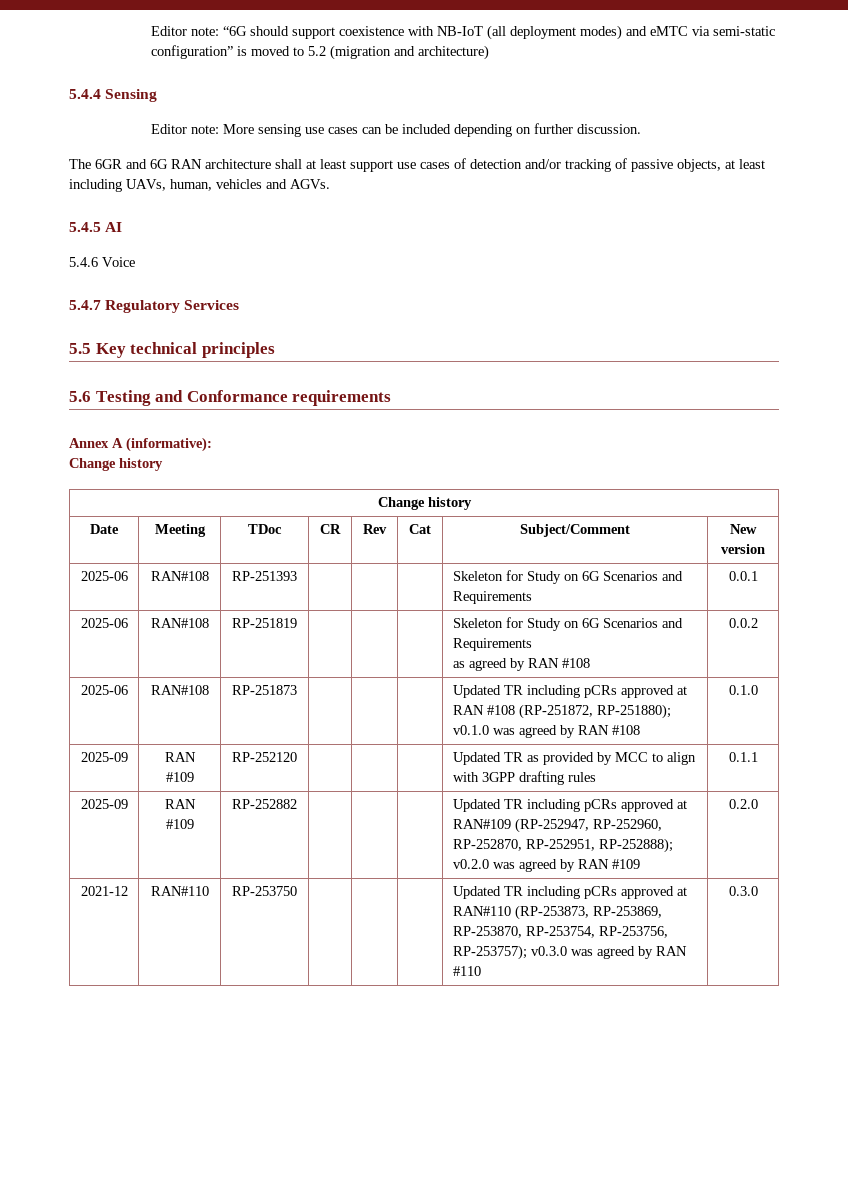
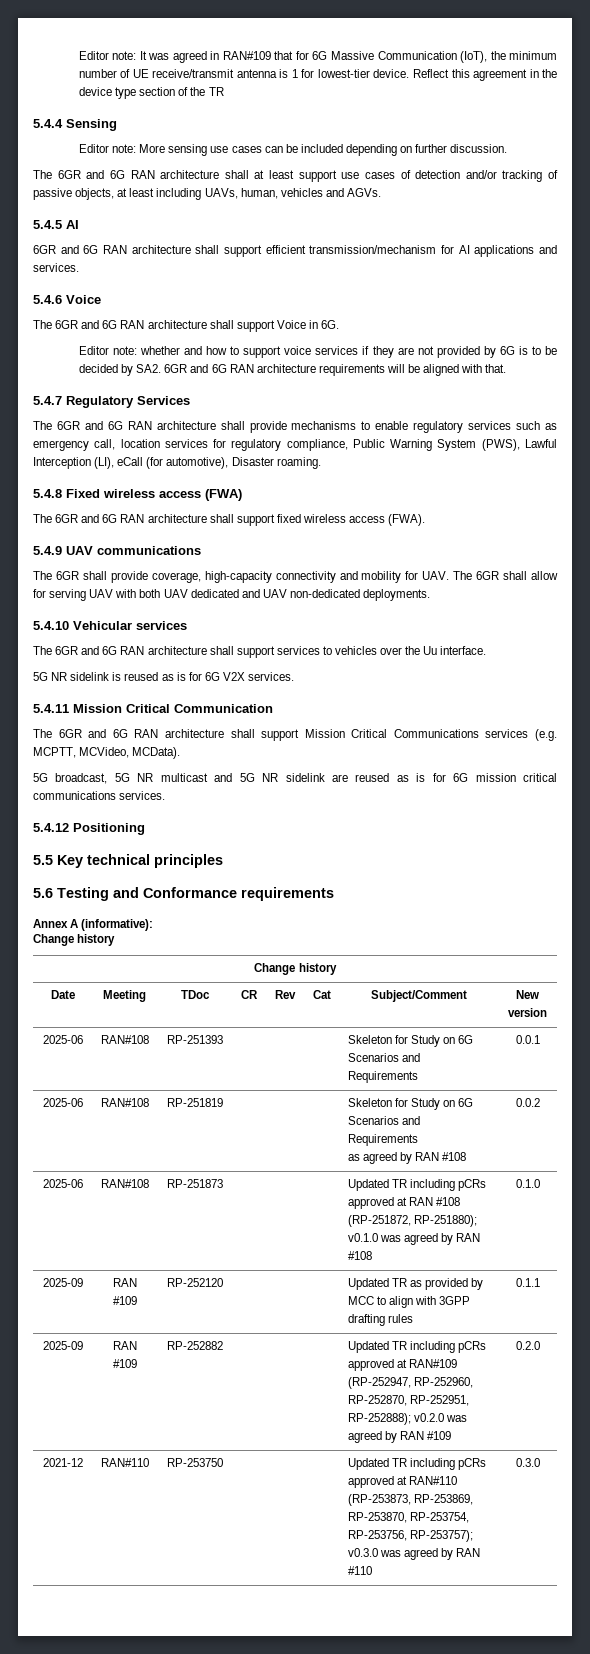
[150,25,775,40] [150,45,489,60] Editor note: “6G should support coexistence with NB-IoT (all deployment modes) and eMTC via semi-static configuration” is moved to 5.2 (migration and architecture) -> [78,51,557,63] [78,69,557,81] [78,87,224,99] Editor note: It was agreed in RAN#109 that for 6G Massive Communication (IoT), the minimum number of UE receive/transmit antenna is 1 for lowest-tier device. Reflect this agreement in the device type section of the TR
[69,257,135,267] [69,300,240,313] 5.4.6 Voice // 5.4.7 Regulatory Services -> [33,245,557,257] [33,263,79,272] [33,295,101,304] [33,320,340,332] [78,346,557,358] [78,364,507,376] [33,396,190,408] [33,421,558,433] [33,439,557,451] [33,457,321,469] [33,489,242,501] [33,514,426,526] [33,546,201,555] [33,571,559,583] [33,589,431,601] [33,621,187,630] [33,646,487,658] [33,672,295,681] [33,704,273,713] [33,729,557,741] [33,747,181,759] [33,773,557,784] [33,791,166,800] [33,823,145,835] 6GR and 6G RAN architecture shall support efficient transmission/mechanism for AI applications and services. // 5.4.6 Voice // The 6GR and 6G RAN architecture shall support Voice in 6G. // Editor note: whether and how to support voice services if they are not provided by 6G is to be decided by SA2. 6GR and 6G RAN architecture requirements will be aligned with that. // 5.4.7 Regulatory Services // The 6GR and 6G RAN architecture shall provide mechanisms to enable regulatory services such as emergency call, location services for regulatory compliance, Public Warning System (PWS), Lawful Interception (LI), eCall (for automotive), Disaster roaming. // 5.4.8 Fixed wireless access (FWA) // The 6GR and 6G RAN architecture shall support fixed wireless access (FWA). // 5.4.9 UAV communications // The 6GR shall provide coverage, high-capacity connectivity and mobility for UAV. The 6GR shall allow for serving UAV with both UAV dedicated and UAV non-dedicated deployments. // 5.4.10 Vehicular services // The 6GR and 6G RAN architecture shall support services to vehicles over the Uu interface. // 5G NR sidelink is reused as is for 6G V2X services. // 5.4.11 Mission Critical Communication // The 6GR and 6G RAN architecture shall support Mission Critical Communications services (e.g. MCPTT, MCVideo, MCData). // 5G broadcast, 5G NR multicast and 5G NR sidelink are reused as is for 6G mission critical communications services. // 5.4.12 Positioning

